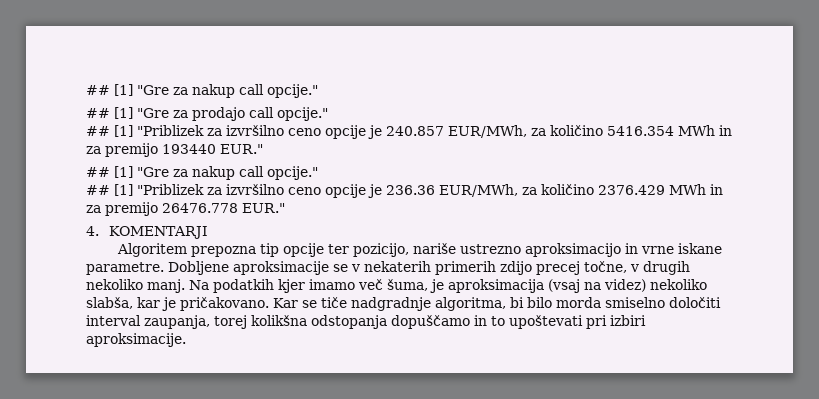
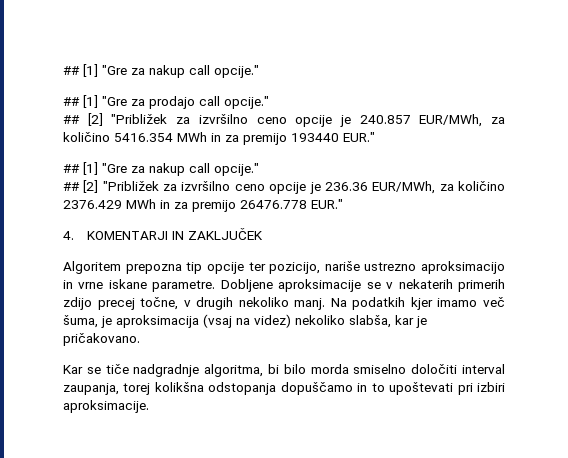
[114,125,204,137] [1] "Priblizek -> [87,113,168,126] [2] "Približek
[114,184,204,196] [1] "Priblizek -> [83,180,159,193] [2] "Približek
(209, 232) none -> [172,228,264,240] IN ZAKLJUČEK
(269, 304) none -> (140, 339) //

